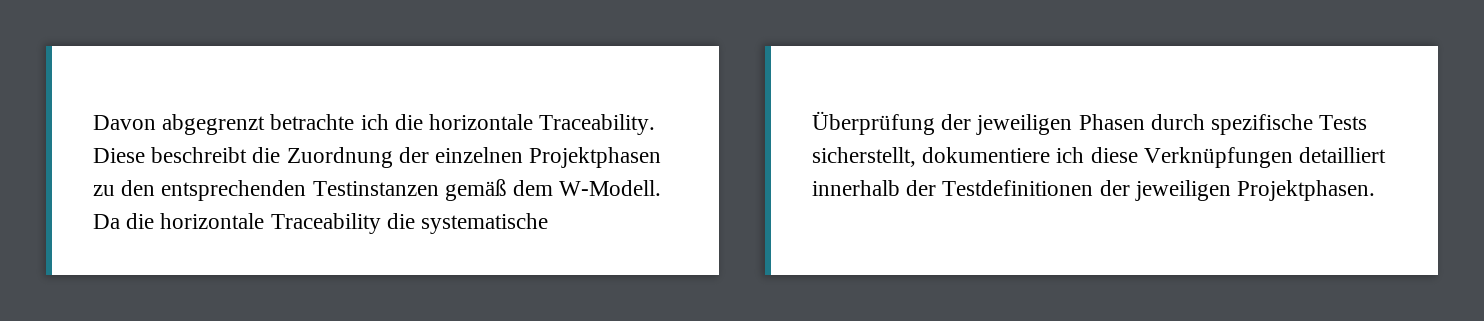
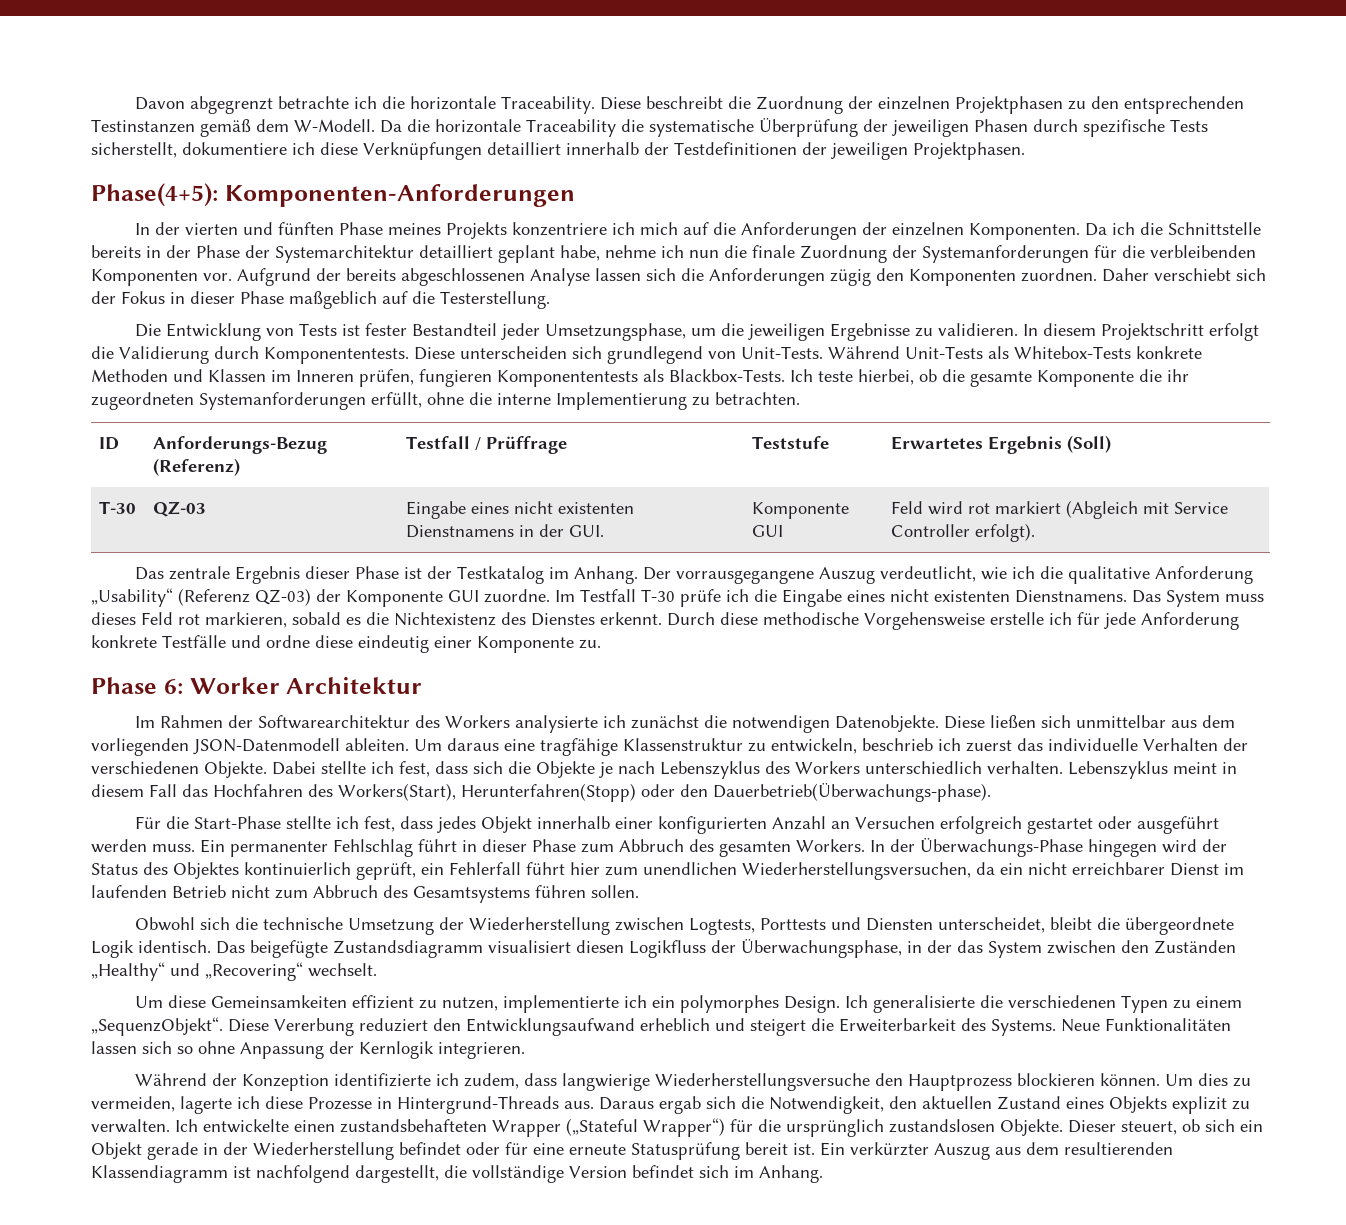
(1376, 190) none -> [91,183,575,207] [135,222,1262,240] [91,245,1256,263] [91,268,1266,286] [91,291,550,309] [135,323,1260,341] [91,346,1202,364] [91,369,1189,387] [91,392,800,410] [99,437,120,450] [153,436,328,454] [153,458,241,476] [406,436,568,454] [752,436,830,449] [891,435,1112,454] [99,501,137,514] [153,501,207,517] [406,501,635,519] [406,524,605,538] [752,502,850,519] [752,525,784,537] [891,500,1229,519] [891,523,1036,542] [135,566,1254,584] [91,588,1264,607] [91,612,1239,630] [91,635,601,653] [91,677,423,694] [135,715,1236,733] [91,738,1248,756] [91,761,1237,779] [91,783,991,802] [135,816,1220,834] [91,838,1227,857] [91,862,1244,880] [91,885,639,903] [135,917,1235,935] [91,939,1236,958] [91,962,377,981] [135,995,1243,1013] [91,1017,1231,1036] [91,1041,525,1059] [135,1073,1252,1091] [91,1096,1250,1114] [91,1118,1263,1137] [91,1142,1173,1160] [91,1165,823,1183] // Phase(4+5): Komponenten-Anforderungen // In der vierten und fünften Phase meines Projekts konzentriere ich mich auf die Anforderungen der einzelnen Komponenten. Da ich die Schnittstelle bereits in der Phase der Systemarchitektur detailliert geplant habe, nehme ich nun die finale Zuordnung der Systemanforderungen für die verbleibenden Komponenten vor. Aufgrund der bereits abgeschlossenen Analyse lassen sich die Anforderungen zügig den Komponenten zuordnen. Daher verschiebt sich der Fokus in dieser Phase maßgeblich auf die Testerstellung. // Die Entwicklung von Tests ist fester Bestandteil jeder Umsetzungsphase, um die jeweiligen Ergebnisse zu validieren. In diesem Projektschritt erfolgt die Validierung durch Komponententests. Diese unterscheiden sich grundlegend von Unit-Tests. Während Unit-Tests als Whitebox-Tests konkrete Methoden und Klassen im Inneren prüfen, fungieren Komponententests als Blackbox-Tests. Ich teste hierbei, ob die gesamte Komponente die ihr zugeordneten Systemanforderungen erfüllt, ohne die interne Implementierung zu betrachten. // ID | Anforderungs-Bezug (Referenz) | Testfall / Prüffrage | Teststufe | Erwartetes Ergebnis (Soll) // T-30 | QZ-03 | Eingabe eines nicht existenten Dienstnamens in der GUI. | Komponente GUI | Feld wird rot markiert (Abgleich mit Service Controller erfolgt). // Das zentrale Ergebnis dieser Phase ist der Testkatalog im Anhang. Der vorrausgegangene Auszug verdeutlicht, wie ich die qualitative Anforderung „Usability“ (Referenz QZ-03) der Komponente GUI zuordne. Im Testfall T-30 prüfe ich die Eingabe eines nicht existenten Dienstnamens. Das System muss dieses Feld rot markieren, sobald es die Nichtexistenz des Dienstes erkennt. Durch diese methodische Vorgehensweise erstelle ich für jede Anforderung konkrete Testfälle und ordne diese eindeutig einer Komponente zu. // Phase 6: Worker Architektur // Im Rahmen der Softwarearchitektur des Workers analysierte ich zunächst die notwendigen Datenobjekte. Diese ließen sich unmittelbar aus dem vorliegenden JSON-Datenmodell ableiten. Um daraus eine tragfähige Klassenstruktur zu entwickeln, beschrieb ich zuerst das individuelle Verhalten der verschiedenen Objekte. Dabei stellte ich fest, dass sich die Objekte je nach Lebenszyklus des Workers unterschiedlich verhalten. Lebenszyklus meint in diesem Fall das Hochfahren des Workers(Start), Herunterfahren(Stopp) oder den Dauerbetrieb(Überwachungs-phase). // Für die Start-Phase stellte ich fest, dass jedes Objekt innerhalb einer konfigurierten Anzahl an Versuchen erfolgreich gestartet oder ausgeführt werden muss. Ein permanenter Fehlschlag führt in dieser Phase zum Abbruch des gesamten Workers. In der Überwachungs-Phase hingegen wird der Status des Objektes kontinuierlich geprüft, ein Fehlerfall führt hier zum unendlichen Wiederherstellungsversuchen, da ein nicht erreichbarer Dienst im laufenden Betrieb nicht zum Abbruch des Gesamtsystems führen sollen. // Obwohl sich die technische Umsetzung der Wiederherstellung zwischen Logtests, Porttests und Diensten unterscheidet, bleibt die übergeordnete Logik identisch. Das beigefügte Zustandsdiagramm visualisiert diesen Logikfluss der Überwachungsphase, in der das System zwischen den Zuständen „Healthy“ und „Recovering“ wechselt. // Um diese Gemeinsamkeiten effizient zu nutzen, implementierte ich ein polymorphes Design. Ich generalisierte die verschiedenen Typen zu einem „SequenzObjekt“. Diese Vererbung reduziert den Entwicklungsaufwand erheblich und steigert die Erweiterbarkeit des Systems. Neue Funktionalitäten lassen sich so ohne Anpassung der Kernlogik integrieren. // Während der Konzeption identifizierte ich zudem, dass langwierige Wiederherstellungsversuche den Hauptprozess blockieren können. Um dies zu vermeiden, lagerte ich diese Prozesse in Hintergrund-Threads aus. Daraus ergab sich die Notwendigkeit, den aktuellen Zustand eines Objekts explizit zu verwalten. Ich entwickelte einen zustandsbehafteten Wrapper („Stateful Wrapper“) für die ursprünglich zustandslosen Objekte. Dieser steuert, ob sich ein Objekt gerade in der Wiederherstellung befindet oder für eine erneute Statusprüfung bereit ist. Ein verkürzter Auszug aus dem resultierenden Klassendiagramm ist nachfolgend dargestellt, die vollständige Version befindet sich im Anhang.

